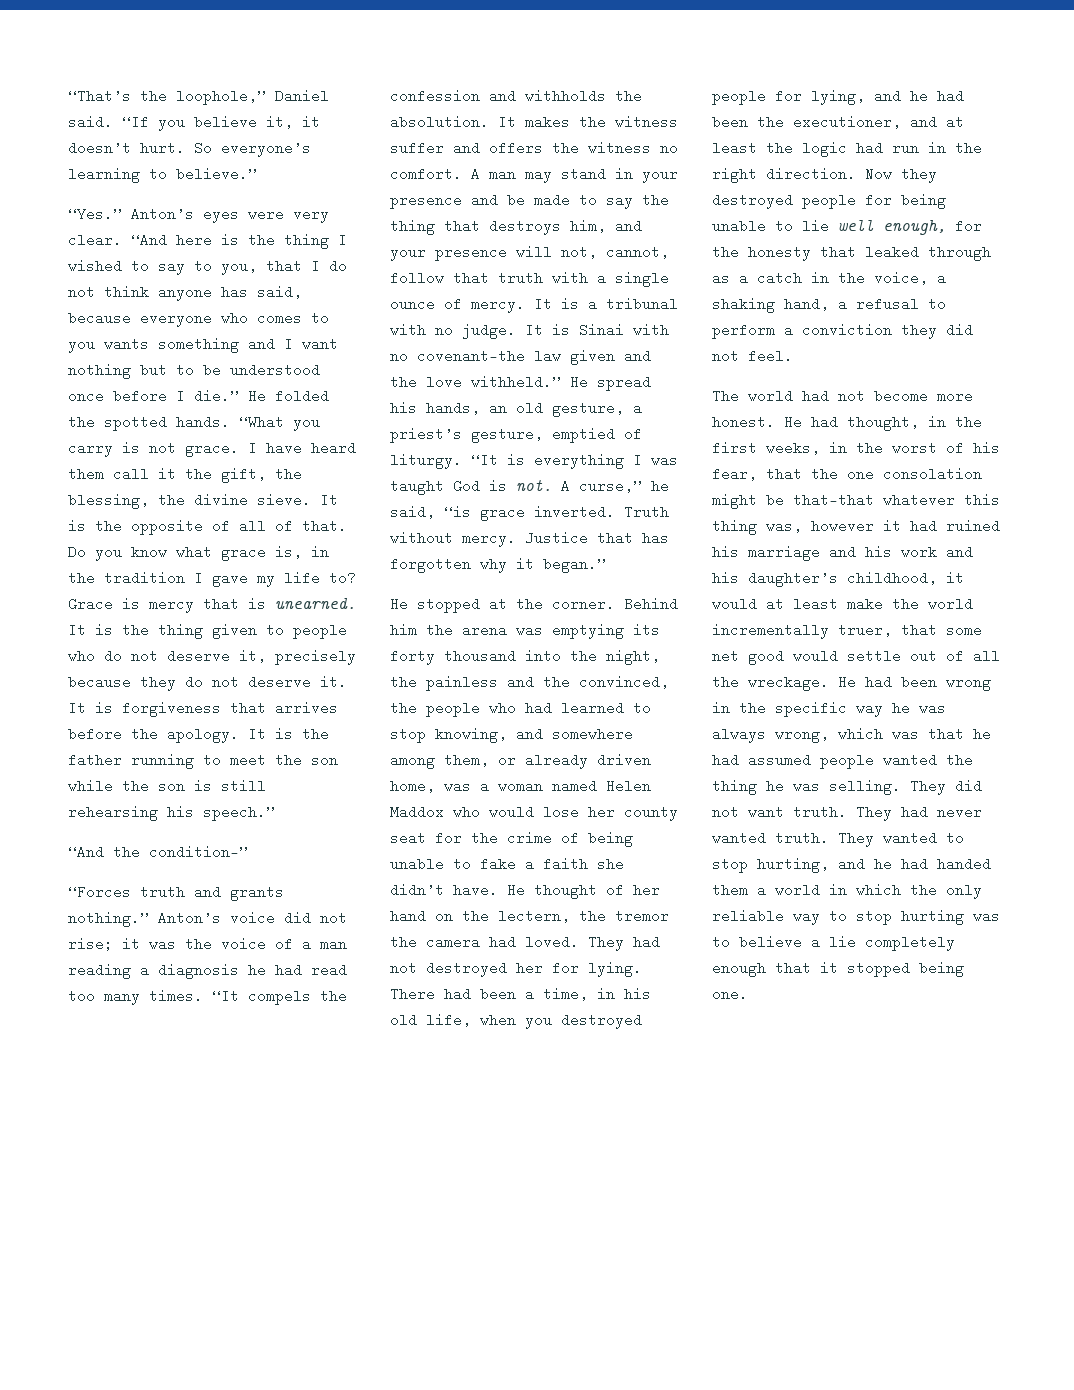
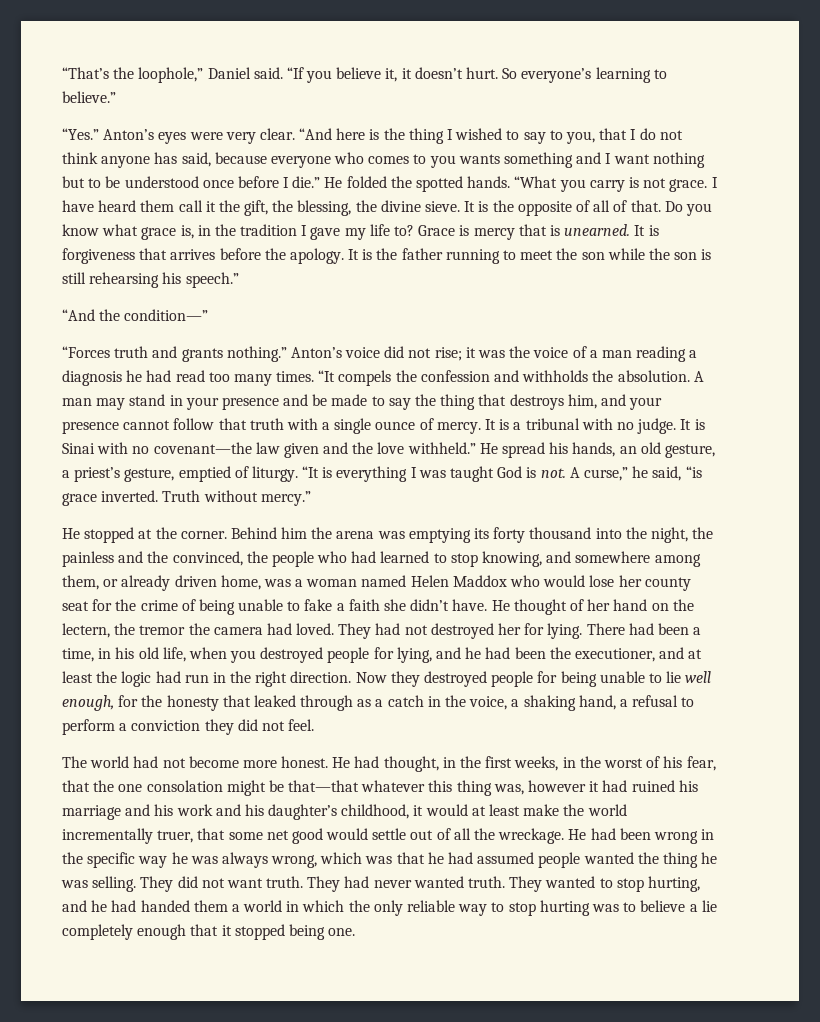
[122,623,347,639] [68,649,356,665] [68,675,347,691] [68,701,113,715] the thing given to people who do not deserve it, precisely because they do not deserve it. It is -> (659, 230) none
[498,115,678,129] [390,141,678,155] [390,167,462,181] It makes the witness suffer and offers the witness no comfort. -> (690, 376) none
[516,245,669,259] will not, cannot, -> [123,420,171,430] cannot
[462,531,669,547] [390,557,606,573] mercy. Justice that has forgotten why it began.” -> [260,491,311,506] mercy.”

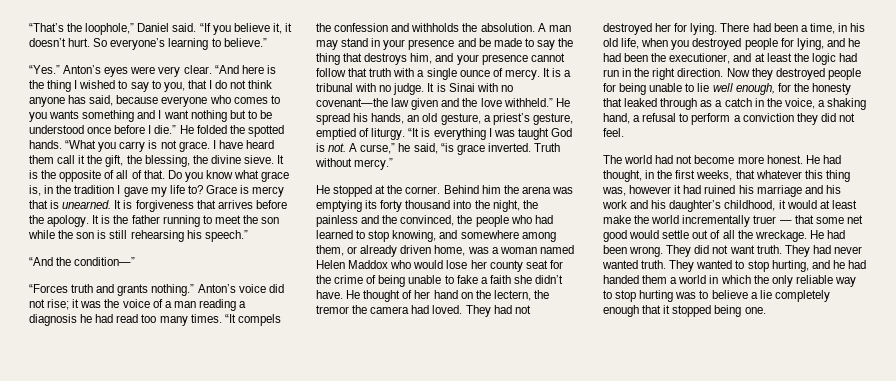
[562,756,716,771] [62,780,360,796] in the worst of his fear, that the one consolation might be that—that -> [735,170,755,179] that
[157,830,194,843] truer, -> [753,215,792,224] truer —
[653,829,715,844] [62,852,718,868] [61,876,137,892] wrong in the specific way he was always wrong, which was that he had assumed people wanted the thing he was selling. -> [629,246,664,257] wrong.

